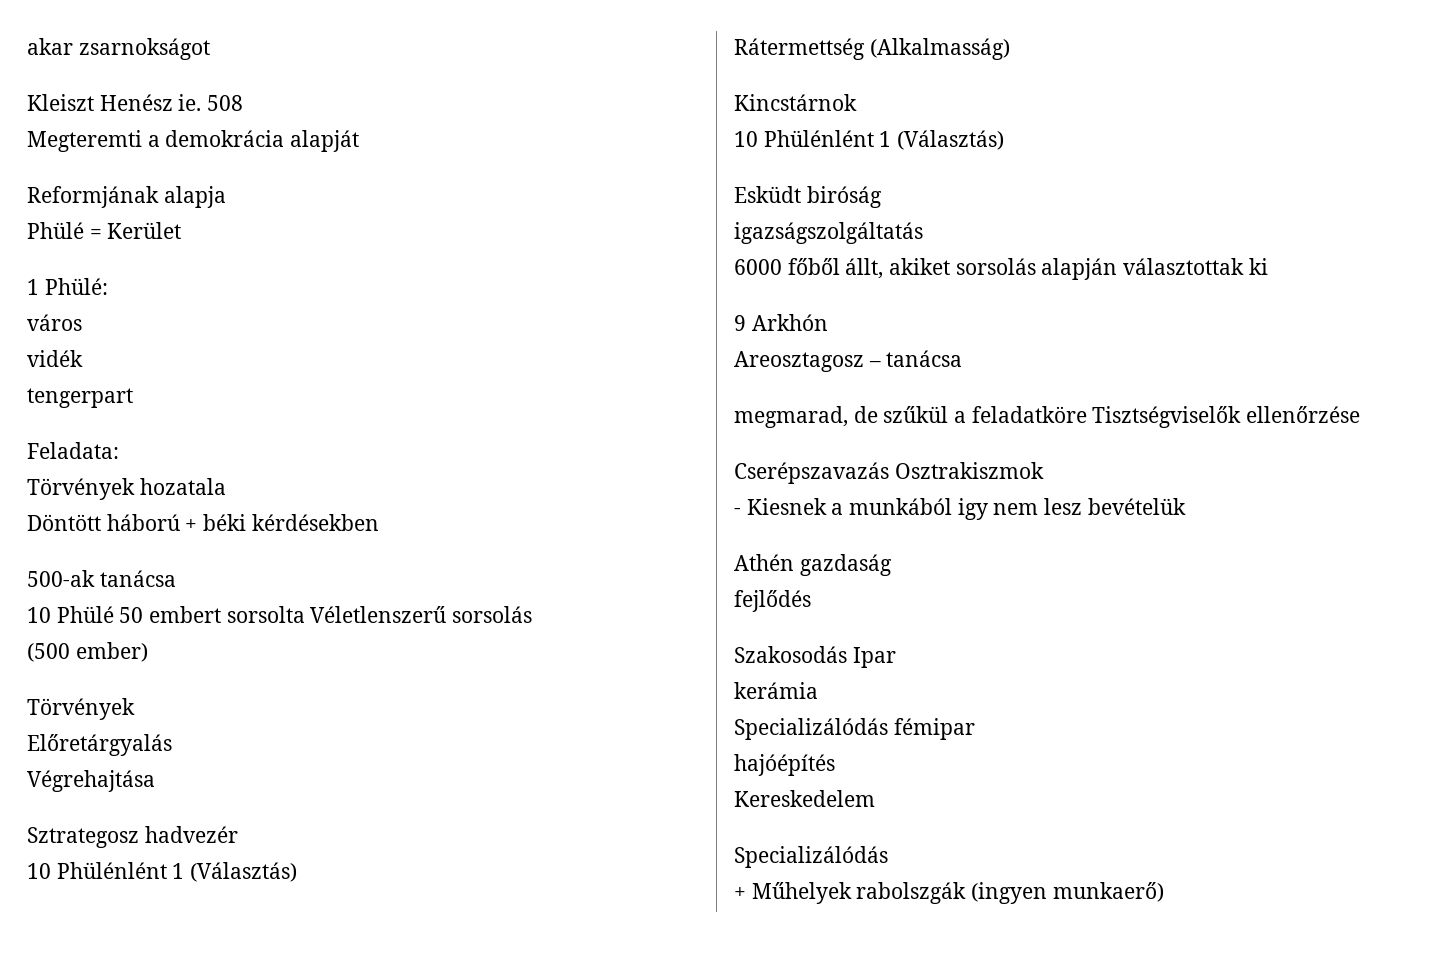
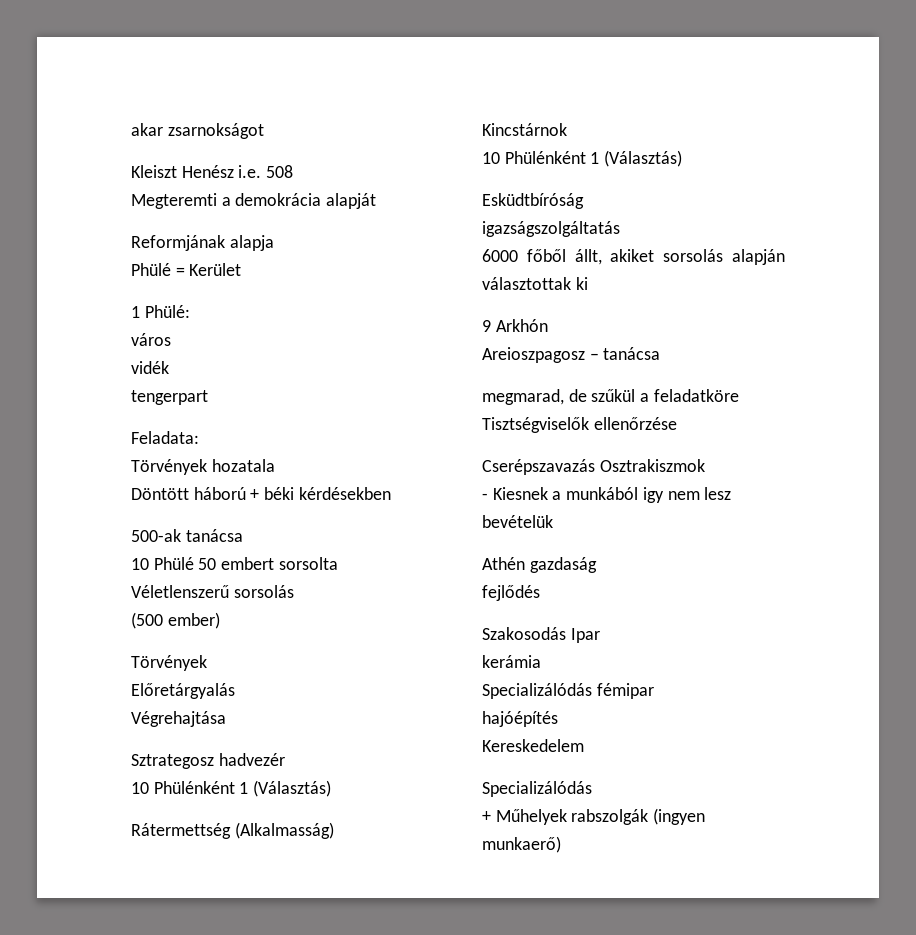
[178,94,202,111] ie. -> [238,165,262,178] i.e.
[56,862,167,879] Phülénlént -> [153,781,235,794] Phülénként
[763,130,1005,150] [734,186,882,208] Phülénlént 1 (Választás) // Esküdt biróság -> [504,150,683,167] [482,193,584,209] Phülénként 1 (Választás) // Esküdtbíróság
[734,351,864,372] Areosztagosz -> [482,347,585,363] Areioszpagosz
[856,882,967,904] rabolszgák -> [571,809,649,825] rabszolgák

